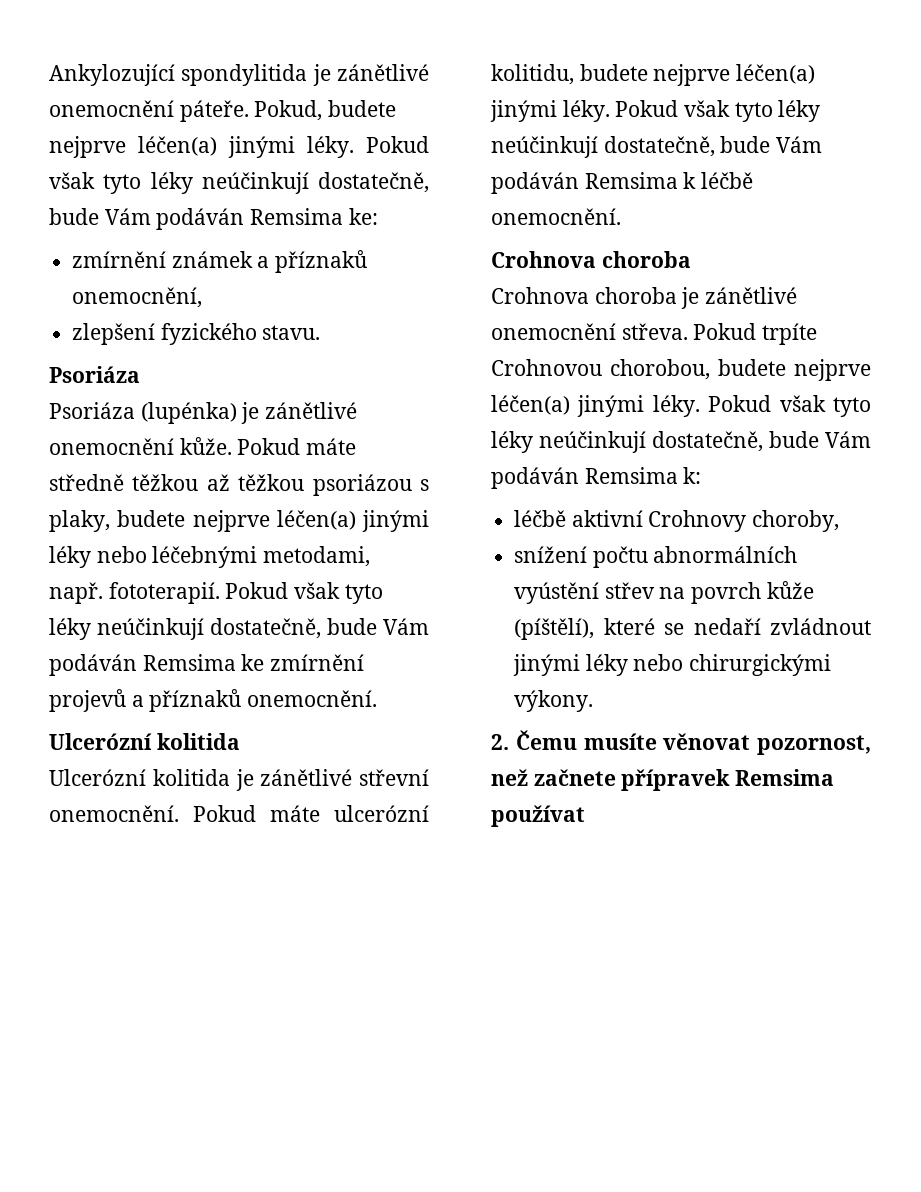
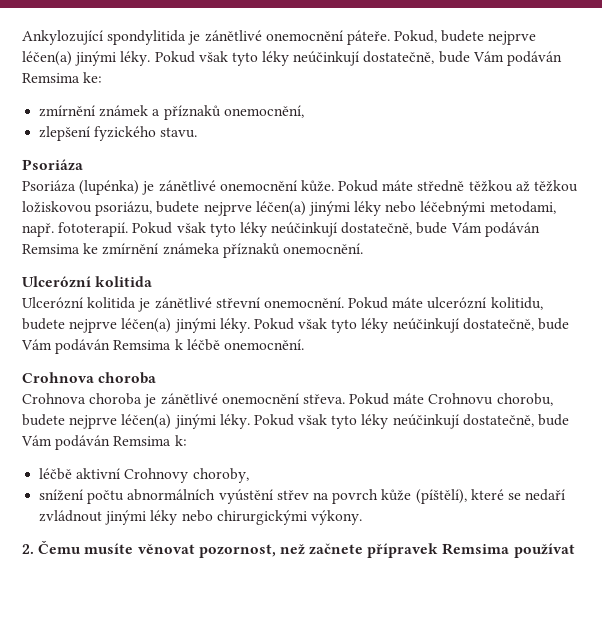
[312,474,429,496] [49,510,110,532] psoriázou s plaky, -> [22,201,153,216] ložiskovou psoriázu,
[49,689,144,712] projevů a -> [162,243,220,255] známeka
[762,323,818,345] [491,359,710,380] trpíte Crohnovou chorobou, -> [393,393,553,406] máte Crohnovu chorobu,

